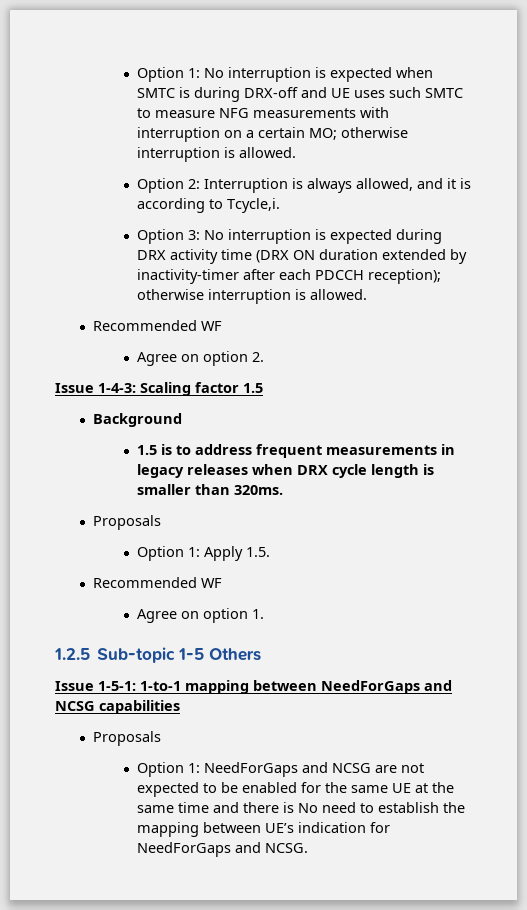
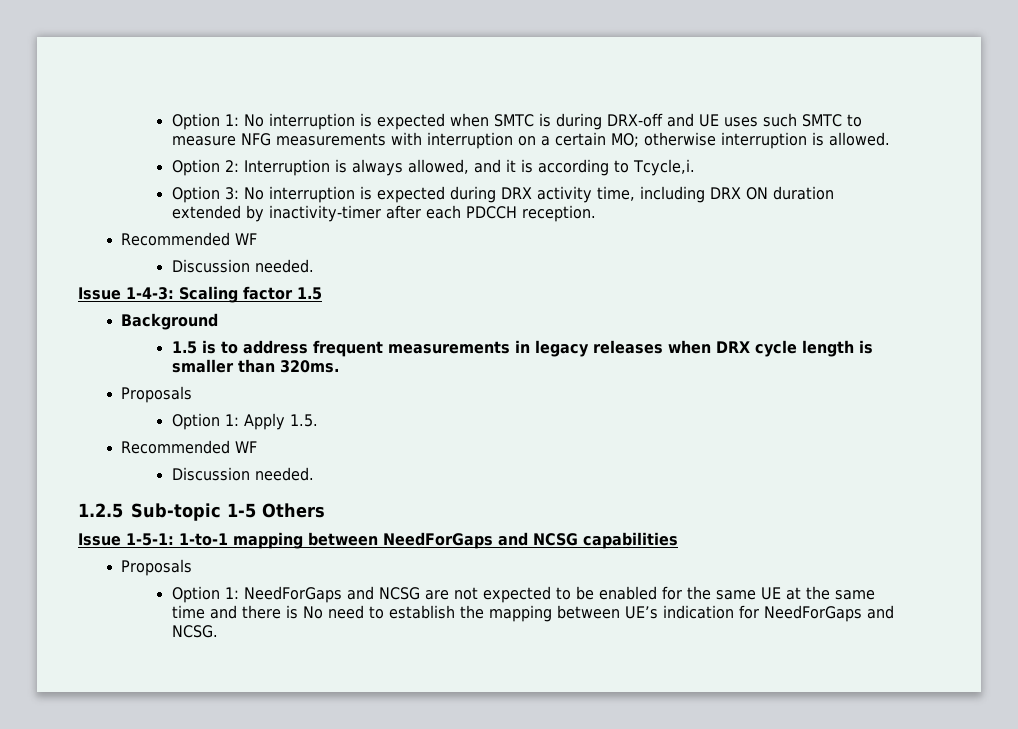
[221,249,290,263] time (DRX -> [596,186,741,203] time, including DRX
[368,269,442,284] [137,289,368,304] [93,320,223,331] [137,351,265,366] reception); otherwise interruption is allowed. // Recommended WF // Agree on option 2. -> [521,205,596,222] [120,232,257,246] [171,259,314,273] reception. // Recommended WF // Discussion needed.
[137,608,265,623] Agree on option 1. -> [171,467,314,481] Discussion needed.

